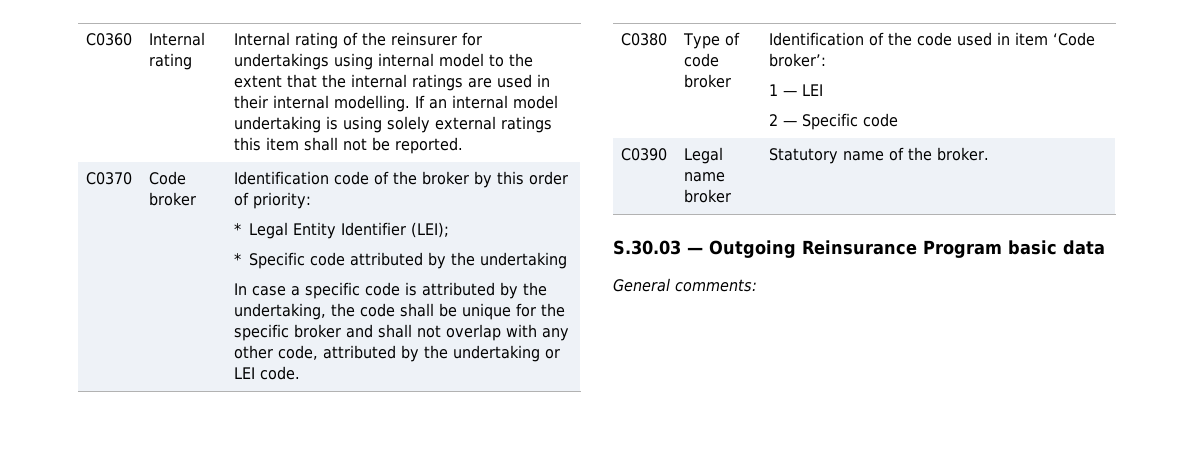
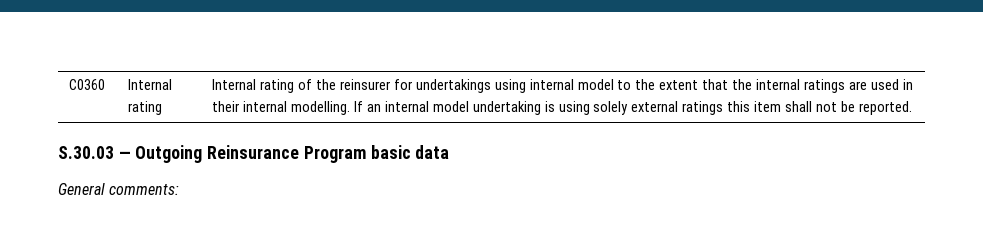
[86,172,133,185] [149,171,187,185] [149,192,197,206] [234,171,569,188] [234,192,312,209] [234,222,450,239] [234,252,568,269] [234,282,548,299] [234,303,566,320] [234,324,570,341] [234,345,561,362] [234,366,301,380] [621,33,668,46] [683,32,741,49] [684,53,720,67] [684,74,732,88] [769,32,1096,46] [769,53,827,67] [769,84,824,96] [769,113,899,130] [621,148,668,161] [684,147,724,164] [684,172,726,182] [684,189,732,203] [769,147,990,164] // C0370 | Code broker | Identification code of the broker by this order of priority: // * Legal Entity Identifier (LEI); // * Specific code attributed by the undertaking // In case a specific code is attributed by the undertaking, the code shall be unique for the specific broker and shall not overlap with any other code, attributed by the undertaking or LEI code. // C0380 | Type of code broker | Identification of the code used in item ‘Code broker’: // 1 — LEI // 2 — Specific code // C0390 | Legal name broker | Statutory name of the broker. -> (912, 108) none

